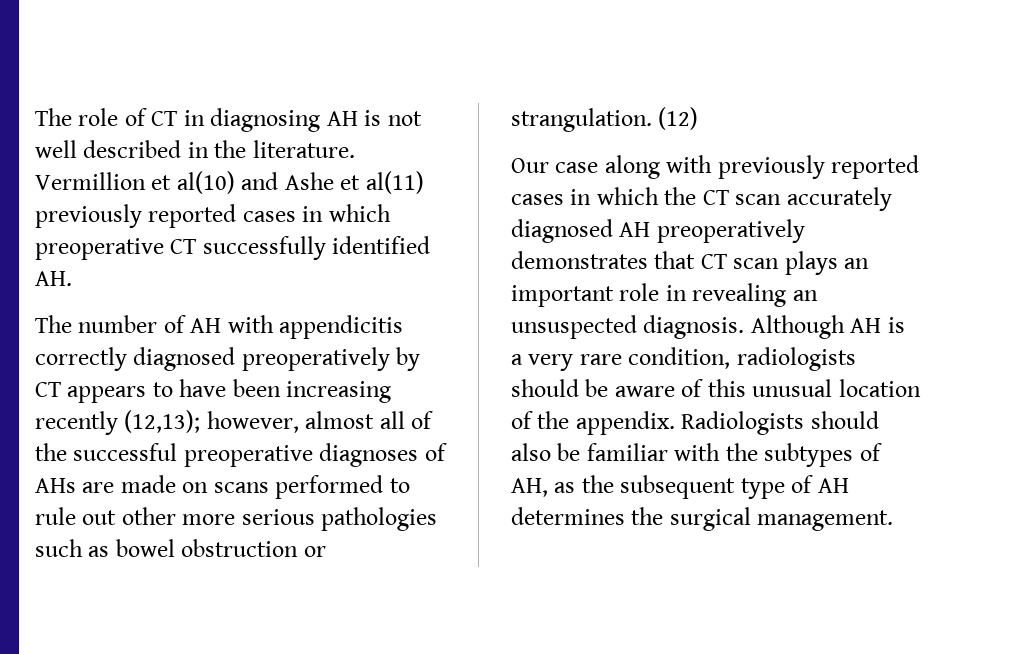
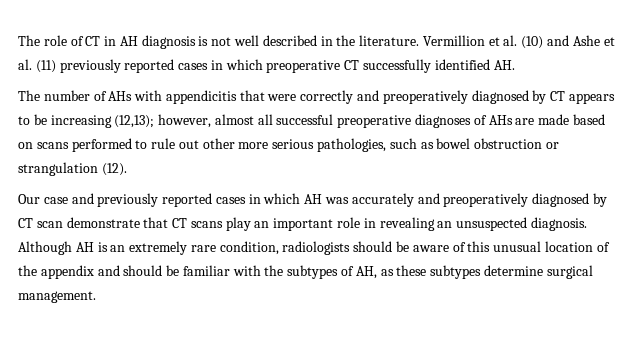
[210,108,358,132] diagnosing AH -> [119,35,196,49] AH diagnosis
[176,171,235,194] al(10) -> [503,35,544,49] al. (10)
[365,171,424,194] al(11) -> [18,59,56,73] al. (11)
[190,318,222,333] AH -> [108,91,133,101] AHs
[35,347,421,371] [35,379,392,403] [35,411,118,435] correctly diagnosed preoperatively by CT appears to have been increasing recently -> [239,90,615,104] [18,114,112,128] that were correctly and preoperatively diagnosed by CT appears to be increasing
[411,411,434,429] [35,443,67,461] of the -> (273, 119) none
(176, 484) none -> [572,114,605,125] based
[321,507,438,531] pathologies -> [317,138,387,152] pathologies,
[511,107,699,132] strangulation. (12) -> [18,162,127,176] strangulation (12).
[604,155,920,179] [511,187,892,211] [511,219,805,243] [511,251,838,275] along with previously reported cases in which the CT scan accurately diagnosed AH preoperatively demonstrates that CT scan plays -> [71,193,607,207] [18,217,251,231] and previously reported cases in which AH was accurately and preoperatively diagnosed by CT scan demonstrate that CT scans play
[511,354,574,371] a very -> [110,241,188,255] an extremely
[575,411,879,435] [511,443,551,461] appendix. Radiologists should also -> [40,265,163,279] appendix and should
[581,475,849,499] [511,507,664,525] the subsequent type of AH determines the -> [396,265,543,279] these subtypes determine

